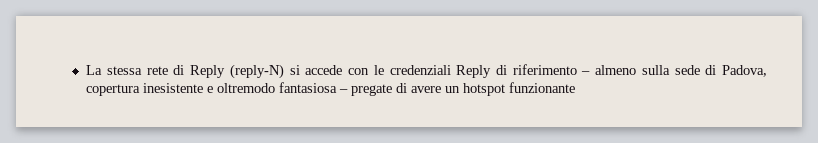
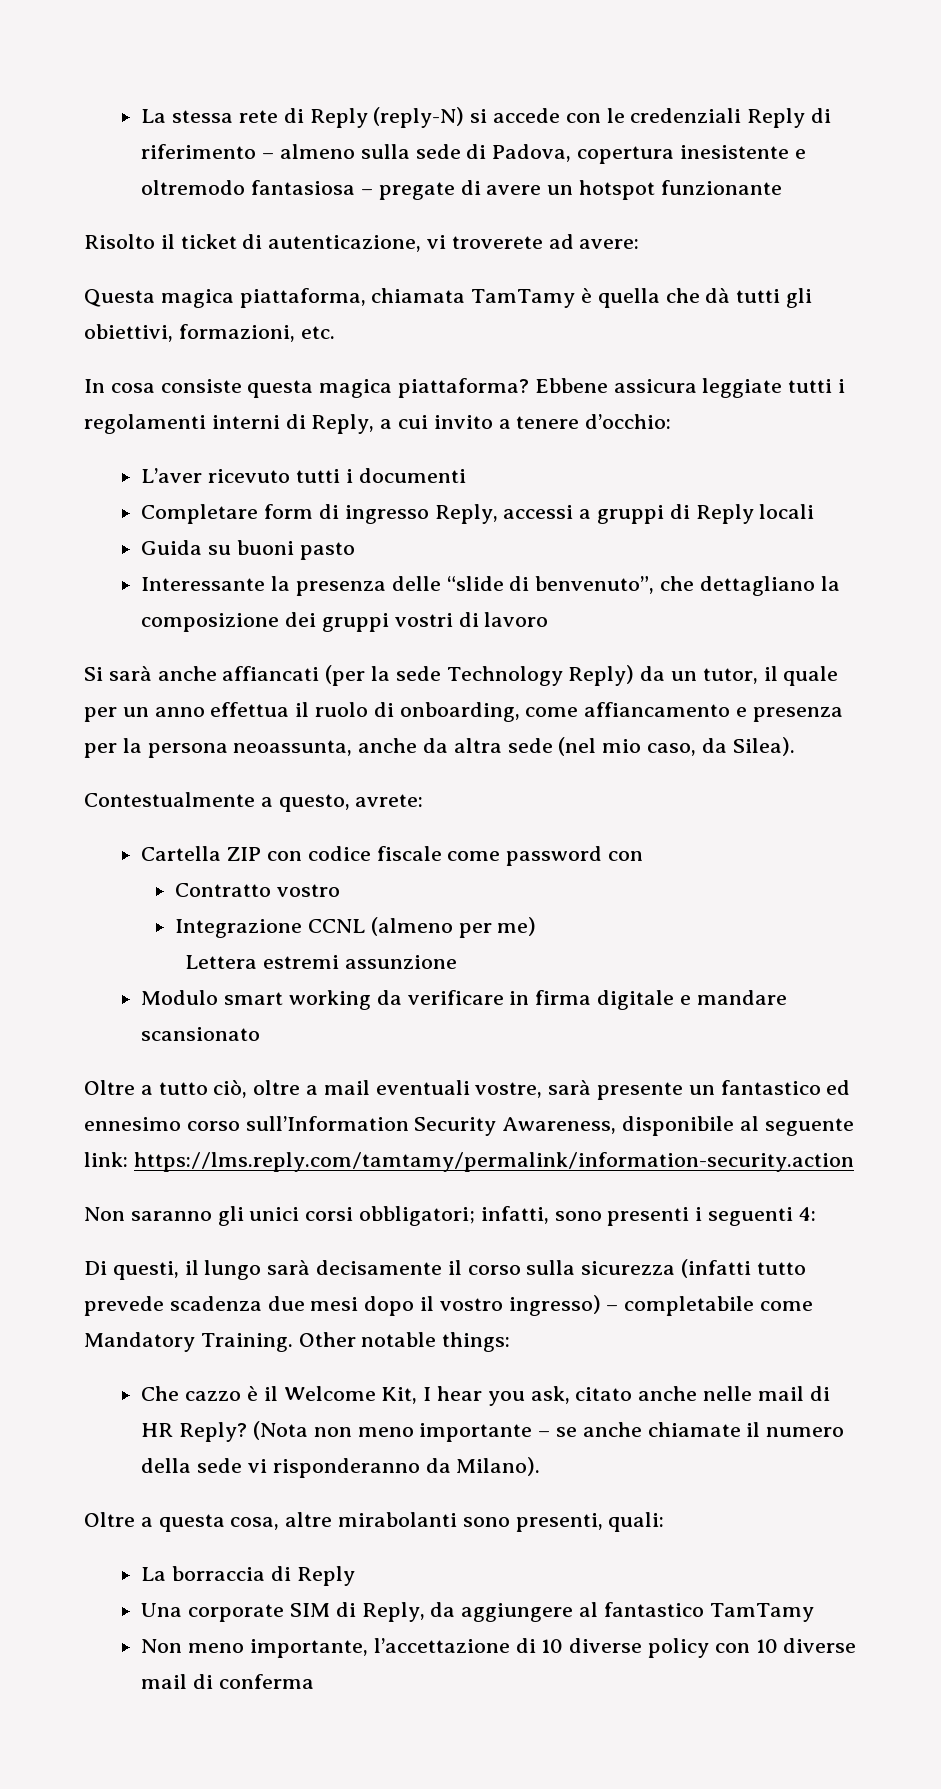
(576, 87) none -> [84,234,640,252] [84,288,813,308] [84,324,335,342] [84,378,846,398] [84,414,672,434] [141,468,466,483] [141,504,815,524] [141,540,355,560] [141,576,840,596] [141,612,549,632] [84,665,839,686] [84,702,843,722] [84,737,795,758] [84,792,424,812] [141,846,644,866] [175,883,341,897] [175,917,537,938] [185,955,457,969] [141,990,787,1010] [141,1027,261,1041] [84,1079,851,1100] [84,1116,854,1136] [84,1152,854,1172] [84,1206,816,1226] [84,1259,806,1280] [84,1295,814,1316] [84,1332,511,1352] [141,1386,830,1406] [141,1421,845,1442] [141,1457,541,1478] [84,1512,665,1532] [141,1566,355,1586] [141,1602,814,1622] [141,1638,857,1658] [141,1674,315,1689] // Risolto il ticket di autenticazione, vi troverete ad avere: // Questa magica piattaforma, chiamata TamTamy è quella che dà tutti gli obiettivi, formazioni, etc. // In cosa consiste questa magica piattaforma? Ebbene assicura leggiate tutti i regolamenti interni di Reply, a cui invito a tenere d’occhio: // L’aver ricevuto tutti i documenti // Completare form di ingresso Reply, accessi a gruppi di Reply locali // Guida su buoni pasto // Interessante la presenza delle “slide di benvenuto”, che dettagliano la composizione dei gruppi vostri di lavoro // Si sarà anche affiancati (per la sede Technology Reply) da un tutor, il quale per un anno effettua il ruolo di onboarding, come affiancamento e presenza per la persona neoassunta, anche da altra sede (nel mio caso, da Silea). // Contestualmente a questo, avrete: // Cartella ZIP con codice fiscale come password con // Contratto vostro // Integrazione CCNL (almeno per me) // Lettera estremi assunzione // Modulo smart working da verificare in firma digitale e mandare scansionato // Oltre a tutto ciò, oltre a mail eventuali vostre, sarà presente un fantastico ed ennesimo corso sull’Information Security Awareness, disponibile al seguente link: https://lms.reply.com/tamtamy/permalink/information-security.action // Non saranno gli unici corsi obbligatori; infatti, sono presenti i seguenti 4: // Di questi, il lungo sarà decisamente il corso sulla sicurezza (infatti tutto prevede scadenza due mesi dopo il vostro ingresso) – completabile come Mandatory Training. Other notable things: // Che cazzo è il Welcome Kit, I hear you ask, citato anche nelle mail di HR Reply? (Nota non meno importante – se anche chiamate il numero della sede vi risponderanno da Milano). // Oltre a questa cosa, altre mirabolanti sono presenti, quali: // La borraccia di Reply // Una corporate SIM di Reply, da aggiungere al fantastico TamTamy // Non meno importante, l’accettazione di 10 diverse policy con 10 diverse mail di conferma

